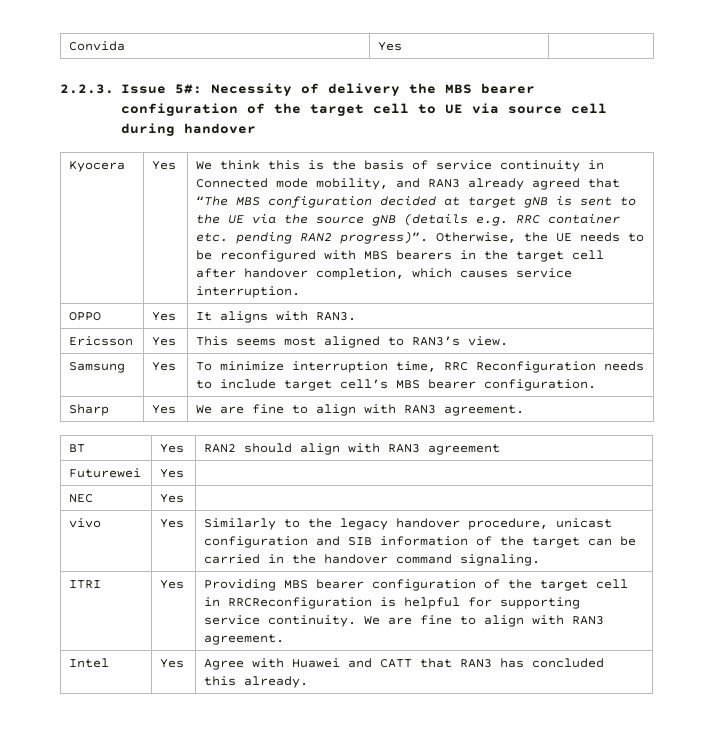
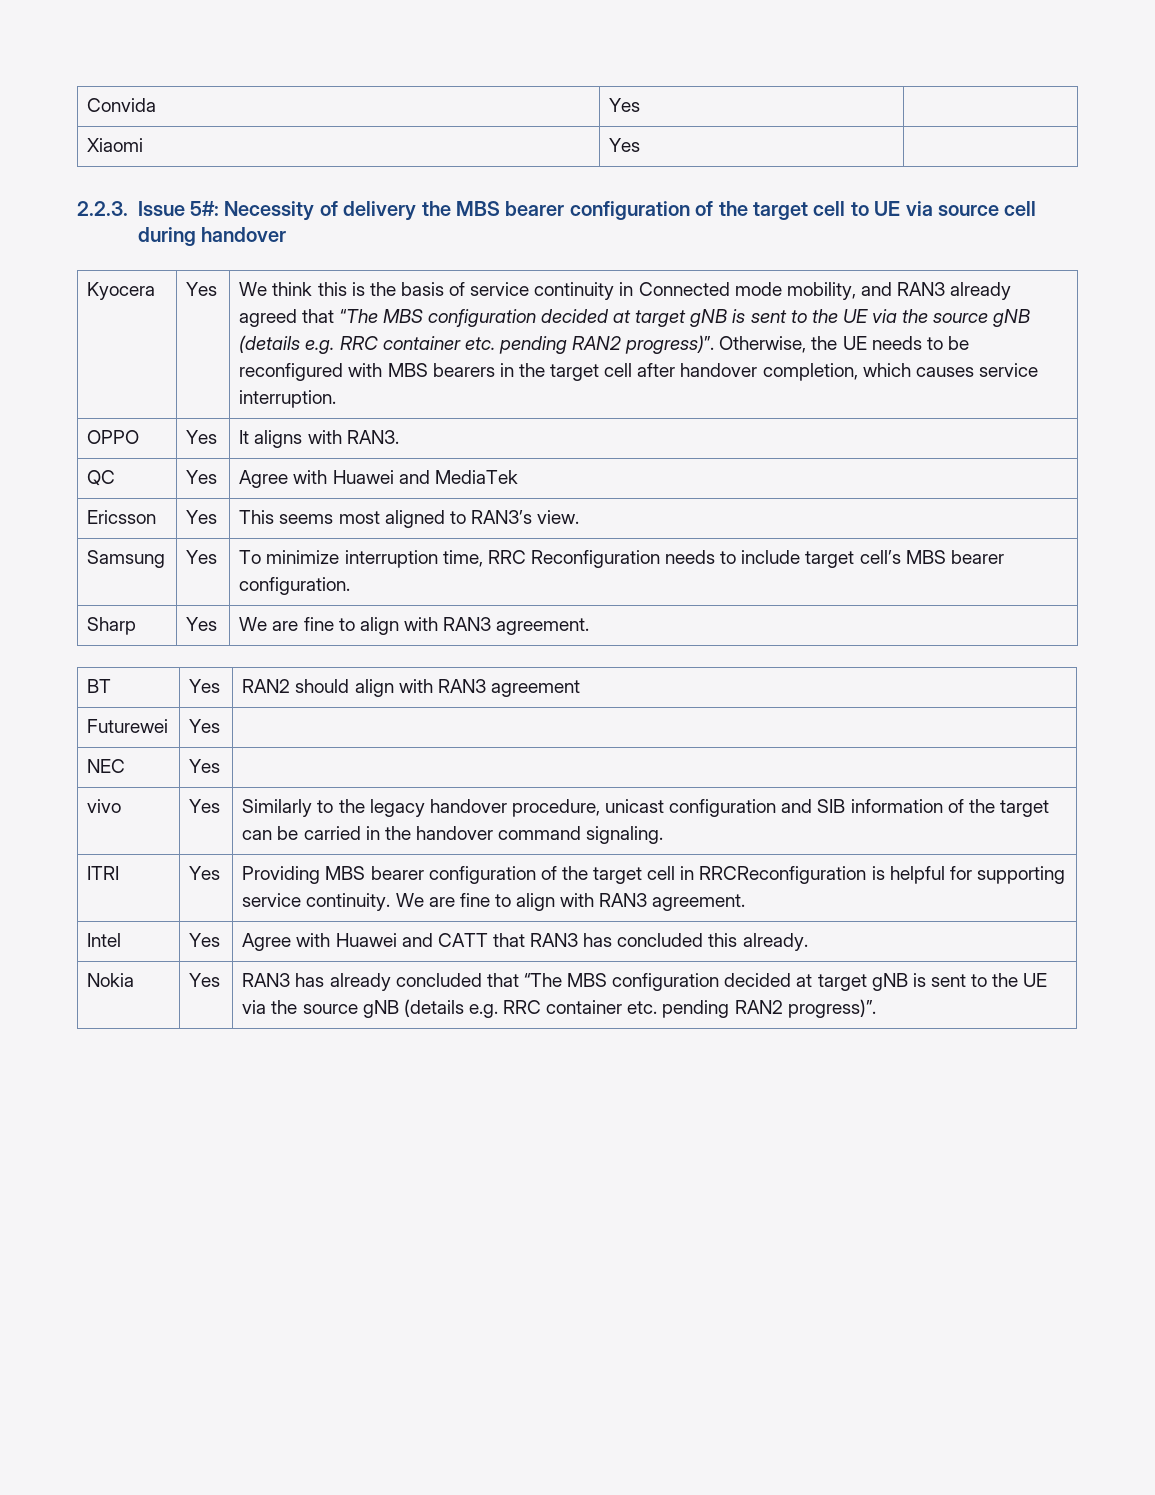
(403, 46) none -> [87,138,144,152] [609,138,641,152] // Xiaomi | Yes |
(357, 316) none -> [87,470,116,486] [186,470,218,484] [239,470,518,488] // QC | Yes | Agree with Huawei and MediaTek
(309, 682) none -> [87,973,135,987] [189,973,221,987] [242,973,1048,991] [242,999,876,1018] // Nokia | Yes | RAN3 has already concluded that “The MBS configuration decided at target gNB is sent to the UE via the source gNB (details e.g. RRC container etc. pending RAN2 progress)”.

